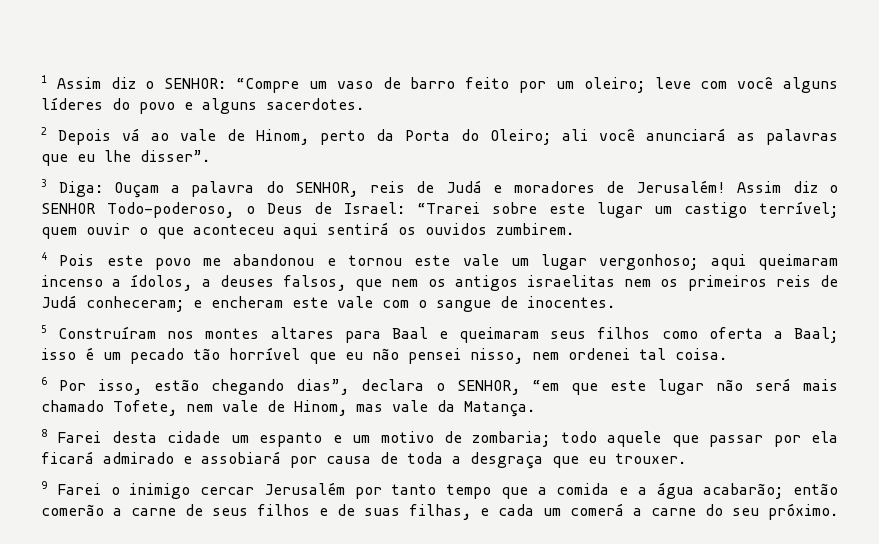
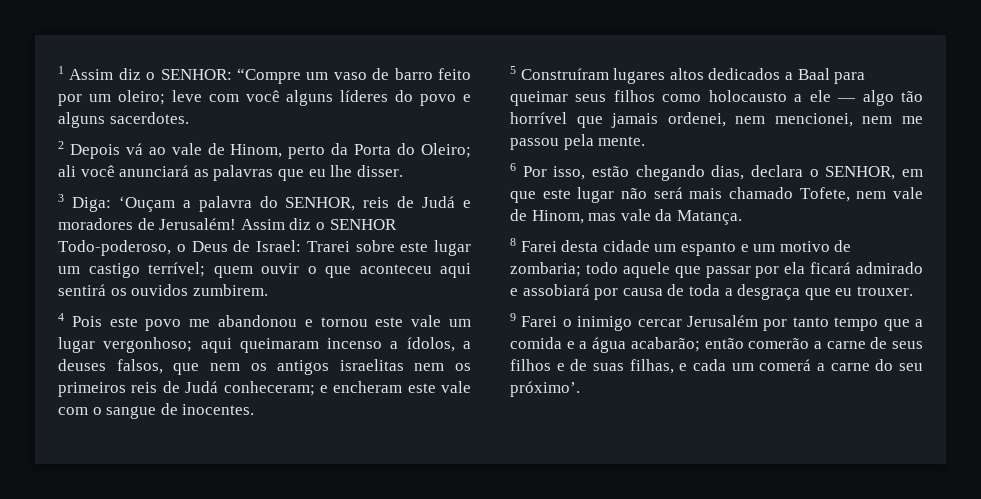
[140,150,210,162] disser”. -> [356,165,403,177] disser.
[114,182,159,198] Ouçam -> [118,196,175,212] ‘Ouçam
[416,202,480,214] “Trarei -> [306,241,350,252] Trarei
[167,327,838,343] [41,347,727,364] nos montes altares para Baal e queimaram seus filhos como oferta a Baal; isso é um pecado tão horrível que eu não pensei nisso, nem ordenei tal coisa. -> [613,68,866,84] [510,90,924,106] [510,112,923,128] [510,134,646,150] lugares altos dedicados a Baal para queimar seus filhos como holocausto a ele — algo tão horrível que jamais ordenei, nem mencionei, nem me passou pela mente.
[296,379,349,395] dias”, -> [711,165,745,180] dias,
[532,380,559,391] “em -> [902,169,923,177] em
[768,503,838,520] próximo. -> [510,381,580,397] próximo’.

